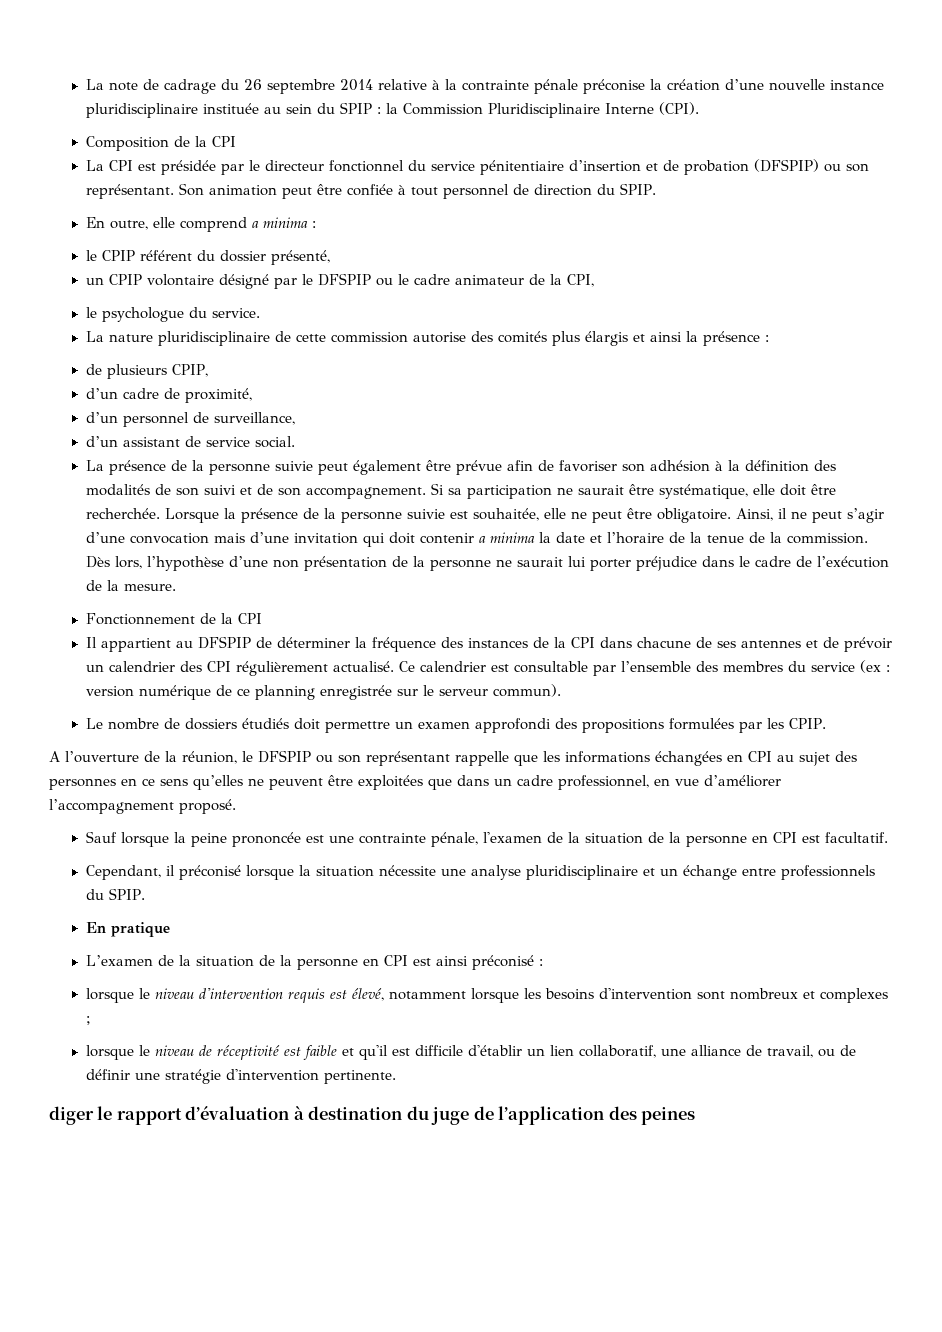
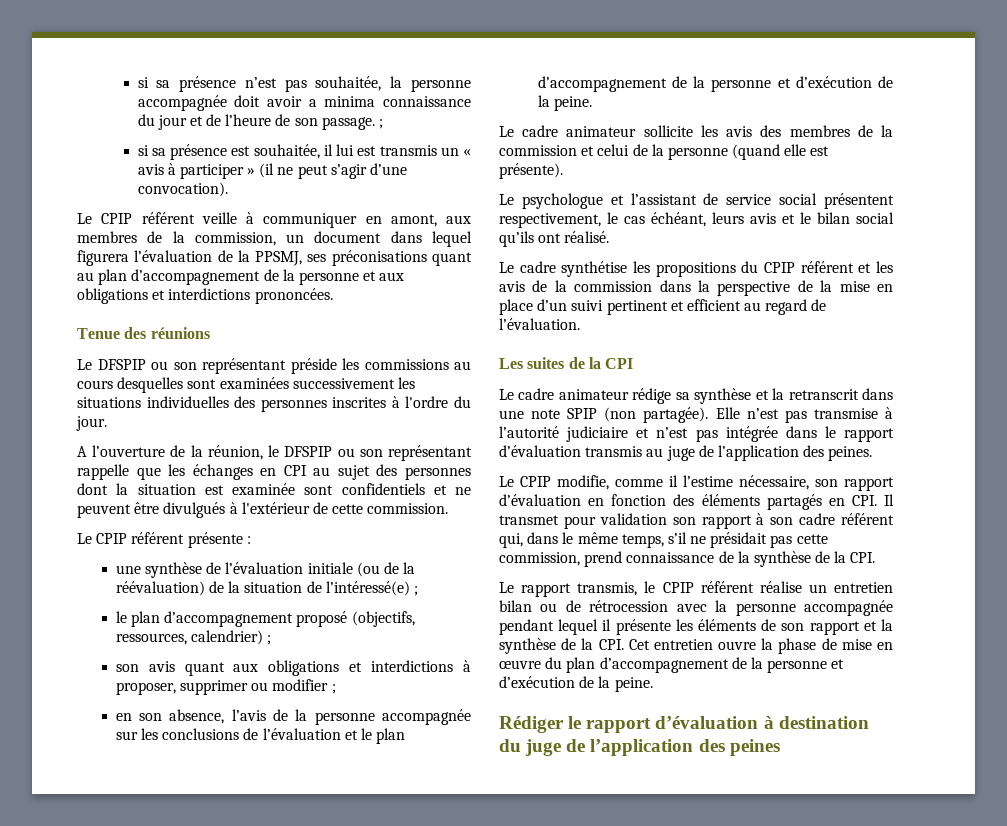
[85,79,884,94] [85,102,699,118] [85,136,236,151] [85,159,869,175] [85,183,656,199] [85,217,316,232] [85,250,330,265] [85,273,594,289] [85,307,260,322] [85,331,769,346] [85,364,208,379] [85,388,252,403] [85,412,295,427] [85,436,295,448] [85,460,836,475] [85,483,836,499] [85,508,884,523] [85,532,868,547] [85,556,889,571] [85,580,176,591] [85,613,262,625] [85,636,892,652] [85,660,890,676] [85,684,561,700] [85,718,826,733] La note de cadrage du 26 septembre 2014 relative à la contrainte pénale préconise la création d’une nouvelle instance pluridisciplinaire instituée au sein du SPIP : la Commission Pluridisciplinaire Interne (CPI). // Composition de la CPI // La CPI est présidée par le directeur fonctionnel du service pénitentiaire d’insertion et de probation (DFSPIP) ou son représentant. Son animation peut être confiée à tout personnel de direction du SPIP. // En outre, elle comprend a minima : // le CPIP référent du dossier présenté, // un CPIP volontaire désigné par le DFSPIP ou le cadre animateur de la CPI, // le psychologue du service. // La nature pluridisciplinaire de cette commission autorise des comités plus élargis et ainsi la présence : // de plusieurs CPIP, // d’un cadre de proximité, // d’un personnel de surveillance, // d’un assistant de service social. // La présence de la personne suivie peut également être prévue afin de favoriser son adhésion à la définition des modalités de son suivi et de son accompagnement. Si sa participation ne saurait être systématique, elle doit être recherchée. Lorsque la présence de la personne suivie est souhaitée, elle ne peut être obligatoire. Ainsi, il ne peut s’agir d’une convocation mais d’une invitation qui doit contenir a minima la date et l’horaire de la tenue de la commission. Dès lors, l’hypothèse d’une non présentation de la personne ne saurait lui porter préjudice dans le cadre de l’exécution de la mesure. // Fonctionnement de la CPI // Il appartient au DFSPIP de déterminer la fréquence des instances de la CPI dans chacune de ses antennes et de prévoir un calendrier des CPI régulièrement actualisé. Ce calendrier est consultable par l’ensemble des membres du service (ex : version numérique de ce planning enregistrée sur le serveur commun). // Le nombre de dossiers étudiés doit permettre un examen approfondi des propositions formulées par les CPIP. -> [137,76,471,92] [137,95,471,111] [137,114,384,130] [137,144,471,160] [137,163,408,179] [137,182,228,197] [77,212,471,228] [77,231,472,247] [77,250,472,266] [77,269,405,285] [77,288,333,304] [77,327,210,339] [77,358,471,374] [77,377,415,393] [77,396,471,412] [76,416,107,431] si sa présence n’est pas souhaitée, la personne accompagnée doit avoir a minima connaissance du jour et de l’heure de son passage. ; // si sa présence est souhaitée, il lui est transmis un « avis à participer » (il ne peut s’agir d’une convocation). // Le CPIP référent veille à communiquer en amont, aux membres de la commission, un document dans lequel figurera l’évaluation de la PPSMJ, ses préconisations quant au plan d’accompagnement de la personne et aux obligations et interdictions prononcées. // Tenue des réunions // Le DFSPIP ou son représentant préside les commissions au cours desquelles sont examinées successivement les situations individuelles des personnes inscrites à l'ordre du jour.
[565,751,722,766] informations échangées -> [192,464,253,480] échanges
[121,775,781,790] [49,799,236,814] [85,831,888,847] [85,865,875,880] [85,888,145,900] [85,922,170,937] [85,955,543,970] [85,988,888,1003] [85,1016,91,1025] [85,1045,856,1060] [85,1069,396,1084] [49,1106,94,1125] en ce sens qu’elles ne peuvent être exploitées que dans un cadre professionnel, en vue d’améliorer l’accompagnement proposé. // Sauf lorsque la peine prononcée est une contrainte pénale, l'examen de la situation de la personne en CPI est facultatif. // Cependant, il préconisé lorsque la situation nécessite une analyse pluridisciplinaire et un échange entre professionnels du SPIP. // En pratique // L’examen de la situation de la personne en CPI est ainsi préconisé : // lorsque le niveau d'intervention requis est élevé, notamment lorsque les besoins d'intervention sont nombreux et complexes ; // lorsque le niveau de réceptivité est faible et qu'il est difficile d'établir un lien collaboratif, une alliance de travail, ou de définir une stratégie d'intervention pertinente. // diger -> [77,483,471,495] [77,502,449,518] [77,532,251,548] [115,562,416,578] [115,581,418,596] [115,611,415,627] [115,630,272,645] [115,660,471,676] [115,679,336,695] [115,709,471,725] [115,728,406,744] [537,76,893,92] [537,95,592,111] [499,125,893,137] [499,144,830,160] [499,163,563,179] [499,193,894,209] [499,212,894,228] [499,231,610,247] [499,261,893,277] [499,280,893,296] [499,299,827,315] [499,318,580,330] [499,357,634,369] [499,388,893,404] [499,407,893,423] [499,426,894,442] [499,445,873,461] [499,475,894,491] [499,494,894,510] [499,513,894,529] [499,532,828,548] [499,551,876,567] [499,581,893,597] [499,600,893,616] [499,619,893,635] [499,638,893,654] [499,657,845,673] [499,676,653,692] [499,716,564,733] dont la situation est examinée sont confidentiels et ne peuvent être divulgués à l'extérieur de cette commission. // Le CPIP référent présente : // une synthèse de l’évaluation initiale (ou de la réévaluation) de la situation de l’intéressé(e) ; // le plan d’accompagnement proposé (objectifs, ressources, calendrier) ; // son avis quant aux obligations et interdictions à proposer, supprimer ou modifier ; // en son absence, l’avis de la personne accompagnée sur les conclusions de l’évaluation et le plan d’accompagnement de la personne et d’exécution de la peine. // Le cadre animateur sollicite les avis des membres de la commission et celui de la personne (quand elle est présente). // Le psychologue et l’assistant de service social présentent respectivement, le cas échéant, leurs avis et le bilan social qu’ils ont réalisé. // Le cadre synthétise les propositions du CPIP référent et les avis de la commission dans la perspective de la mise en place d’un suivi pertinent et efficient au regard de l’évaluation. // Les suites de la CPI // Le cadre animateur rédige sa synthèse et la retranscrit dans une note SPIP (non partagée). Elle n’est pas transmise à l’autorité judiciaire et n’est pas intégrée dans le rapport d’évaluation transmis au juge de l’application des peines. // Le CPIP modifie, comme il l’estime nécessaire, son rapport d’évaluation en fonction des éléments partagés en CPI. Il transmet pour validation son rapport à son cadre référent qui, dans le même temps, s’il ne présidait pas cette commission, prend connaissance de la synthèse de la CPI. // Le rapport transmis, le CPIP référent réalise un entretien bilan ou de rétrocession avec la personne accompagnée pendant lequel il présente les éléments de son rapport et la synthèse de la CPI. Cet entretien ouvre la phase de mise en œuvre du plan d’accompagnement de la personne et d’exécution de la peine. // Rédiger

